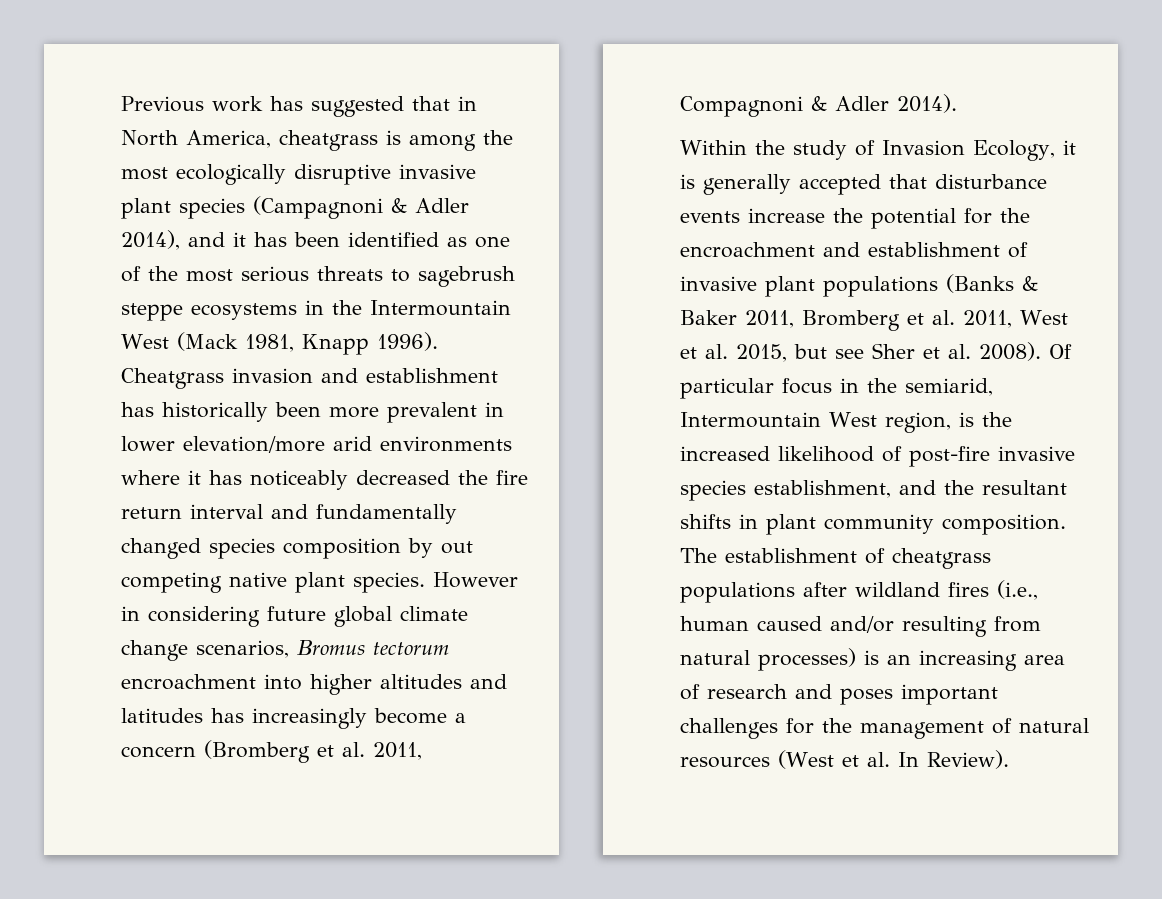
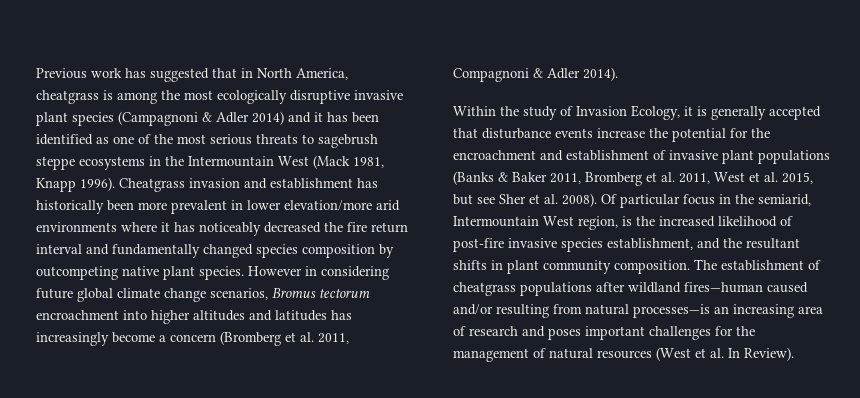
[121,230,180,250] 2014), -> [252,111,284,125] 2014)
[441,541,473,554] [121,572,222,593] out competing -> [36,266,118,280] outcompeting
[948,580,1038,600] [680,616,749,631] fires (i.e., human -> [684,282,763,293] fires—human
[758,648,879,671] processes) is -> [633,304,710,318] processes—is

